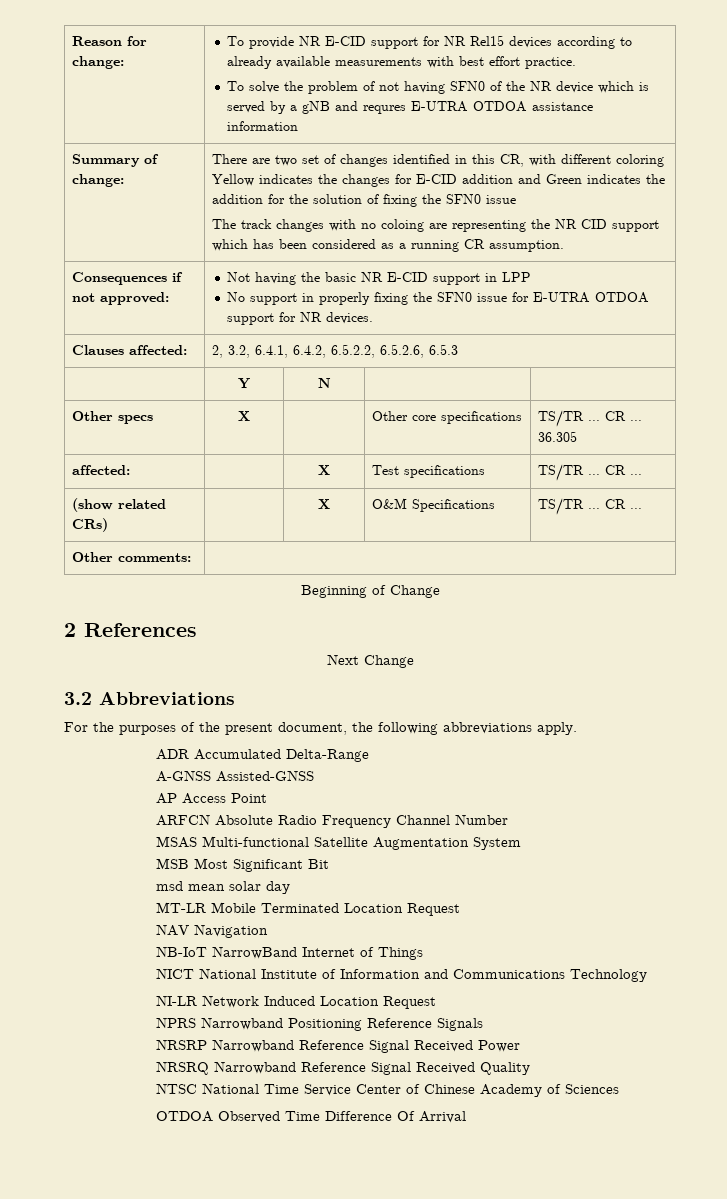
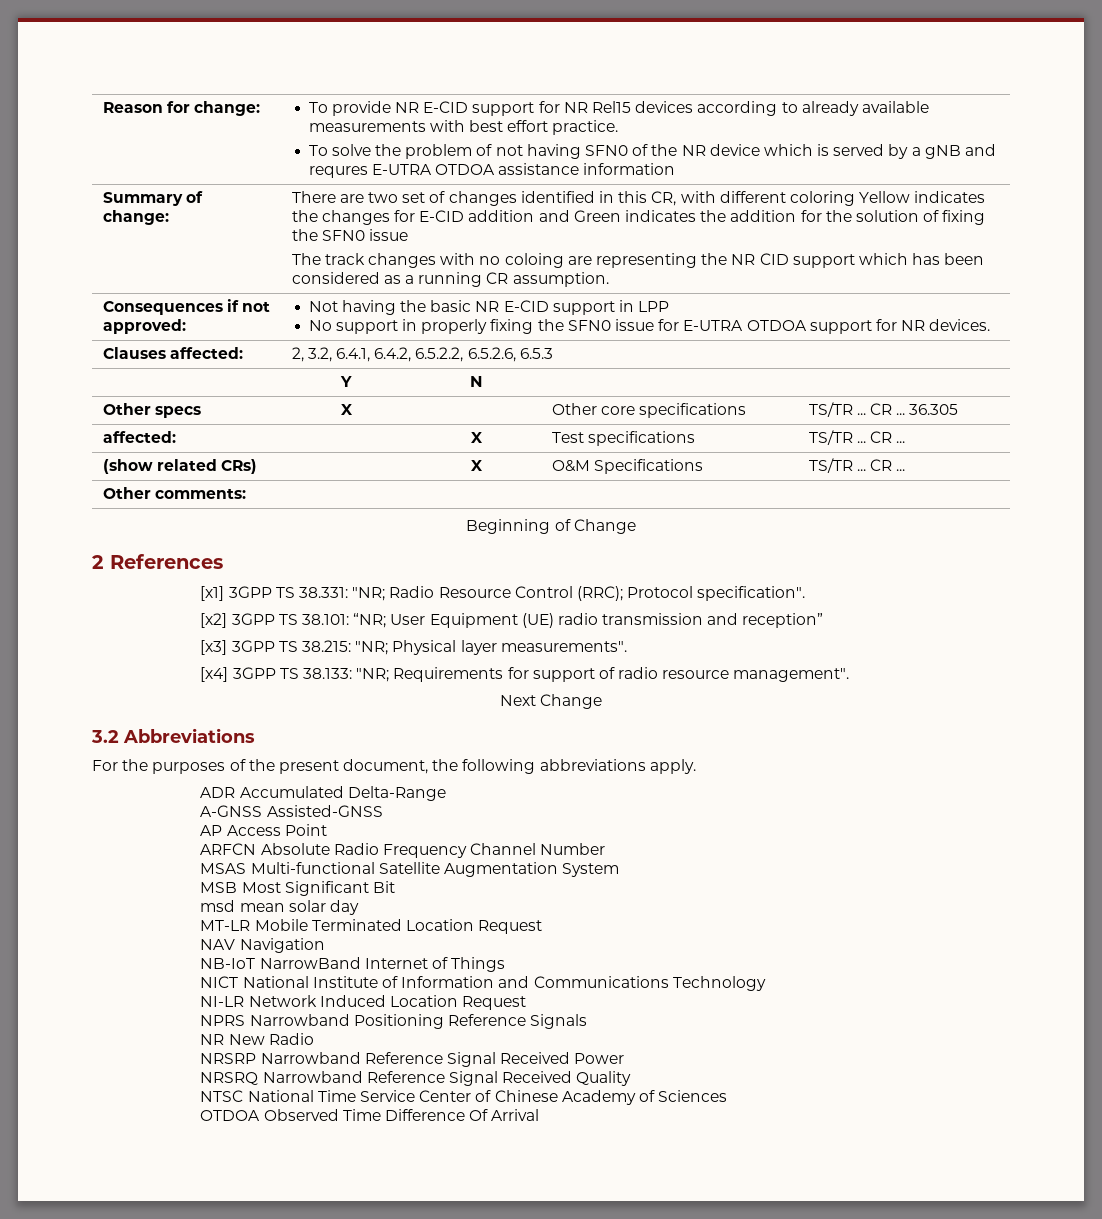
(197, 630) none -> [200,586,806,601] [200,613,824,628] [200,640,627,655] [200,667,850,682] // [x1] 3GPP TS 38.331: "NR; Radio Resource Control (RRC); Protocol specification". // [x2] 3GPP TS 38.101: “NR; User Equipment (UE) radio transmission and reception” // [x3] 3GPP TS 38.215: "NR; Physical layer measurements". // [x4] 3GPP TS 38.133: "NR; Requirements for support of radio resource management".
(483, 1024) none -> [200,1033,314,1045] // NR New Radio

